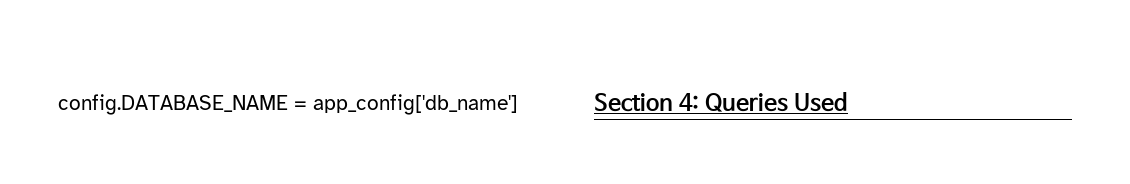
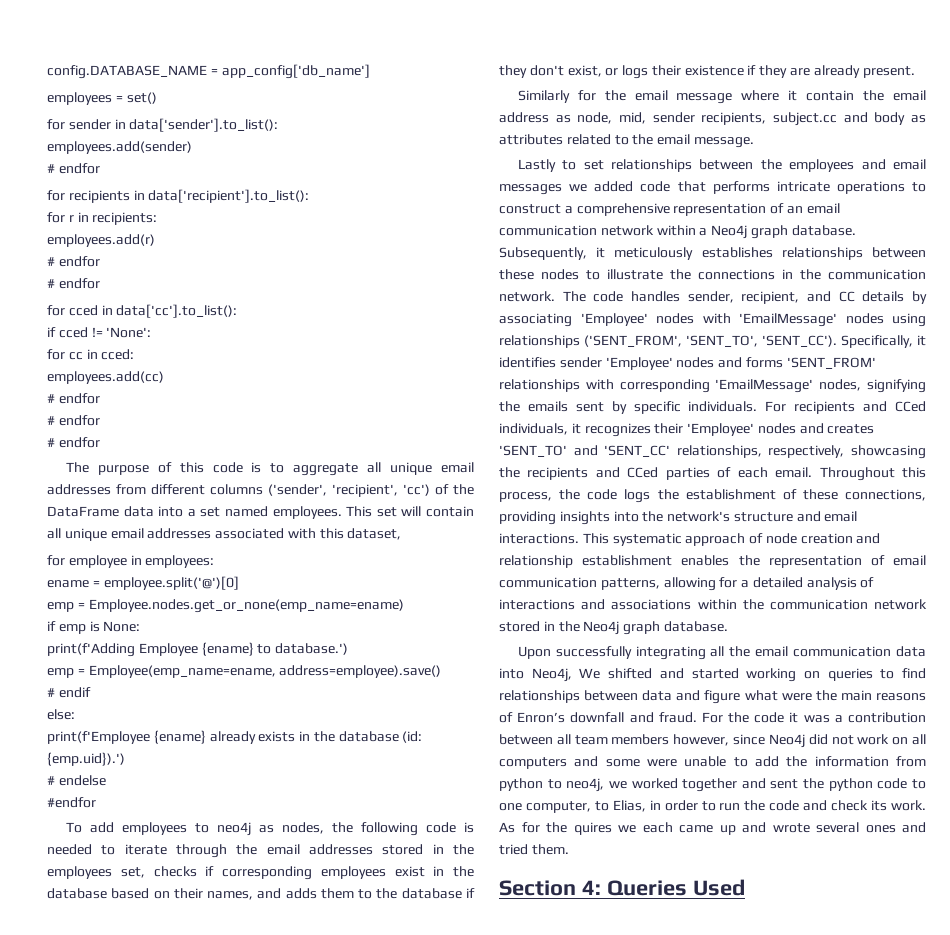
(518, 104) none -> [47,92,157,105] [47,118,279,132] [47,141,192,154] [47,163,100,174] [47,189,310,203] [47,212,158,225] [47,234,155,247] [47,256,100,267] [47,278,100,289] [47,304,238,318] [47,327,152,338] [47,349,135,360] [47,371,164,384] [47,393,100,404] [47,415,100,426] [47,437,100,448] [65,462,474,476] [47,484,474,497] [47,506,475,519] [47,528,402,541] [47,555,215,568] [47,576,239,590] [47,599,404,613] [47,621,141,634] [47,642,349,657] [47,665,442,678] [47,687,91,698] [47,709,75,720] [47,730,423,744] [47,752,125,766] [47,775,106,786] [47,797,96,808] [65,822,475,836] [47,844,474,858] [47,866,474,880] [47,888,475,900] [499,65,915,79] [517,90,927,104] [499,112,926,126] [499,134,754,148] [517,159,926,172] [499,181,926,195] [499,203,840,216] [499,225,856,239] [499,247,926,260] [499,269,926,280] [499,291,927,304] [499,313,926,327] [499,335,926,348] [499,357,876,370] [499,379,926,393] [499,401,927,414] [499,423,875,437] [499,445,926,459] [499,467,927,481] [499,489,926,503] [499,511,858,525] [499,533,881,546] [499,555,926,568] [499,577,875,591] [499,599,927,610] [499,621,728,635] [517,646,926,660] [499,668,926,682] [499,690,926,704] [499,712,926,723] [499,734,926,748] [499,756,926,769] [499,778,926,792] [499,800,926,813] [499,822,926,835] [499,844,569,855] // employees = set() // for sender in data['sender'].to_list(): // employees.add(sender) // # endfor // for recipients in data['recipient'].to_list(): // for r in recipients: // employees.add(r) // # endfor // # endfor // for cced in data['cc'].to_list(): // if cced != 'None': // for cc in cced: // employees.add(cc) // # endfor // # endfor // # endfor // The purpose of this code is to aggregate all unique email addresses from different columns ('sender', 'recipient', 'cc') of the DataFrame data into a set named employees. This set will contain all unique email addresses associated with this dataset, // for employee in employees: // ename = employee.split('@')[0] // emp = Employee.nodes.get_or_none(emp_name=ename) // if emp is None: // print(f'Adding Employee {ename} to database.') // emp = Employee(emp_name=ename, address=employee).save() // # endif // else: // print(f'Employee {ename} already exists in the database (id: {emp.uid}).') // # endelse // #endfor // To add employees to neo4j as nodes, the following code is needed to iterate through the email addresses stored in the employees set, checks if corresponding employees exist in the database based on their names, and adds them to the database if they don't exist, or logs their existence if they are already present. // Similarly for the email message where it contain the email address as node, mid, sender recipients, subject.cc and body as attributes related to the email message. // Lastly to set relationships between the employees and email messages we added code that performs intricate operations to construct a comprehensive representation of an email communication network within a Neo4j graph database. Subsequently, it meticulously establishes relationships between these nodes to illustrate the connections in the communication network. The code handles sender, recipient, and CC details by associating 'Employee' nodes with 'EmailMessage' nodes using relationships ('SENT_FROM', 'SENT_TO', 'SENT_CC'). Specifically, it identifies sender 'Employee' nodes and forms 'SENT_FROM' relationships with corresponding 'EmailMessage' nodes, signifying the emails sent by specific individuals. For recipients and CCed individuals, it recognizes their 'Employee' nodes and creates 'SENT_TO' and 'SENT_CC' relationships, respectively, showcasing the recipients and CCed parties of each email. Throughout this process, the code logs the establishment of these connections, providing insights into the network's structure and email interactions. This systematic approach of node creation and relationship establishment enables the representation of email communication patterns, allowing for a detailed analysis of interactions and associations within the communication network stored in the Neo4j graph database. // Upon successfully integrating all the email communication data into Neo4j, We shifted and started working on queries to find relationships between data and figure what were the main reasons of Enron’s downfall and fraud. For the code it was a contribution between all team members however, since Neo4j did not work on all computers and some were unable to add the information from python to neo4j, we worked together and sent the python code to one computer, to Elias, in order to run the code and check its work. As for the quires we each came up and wrote several ones and tried them.

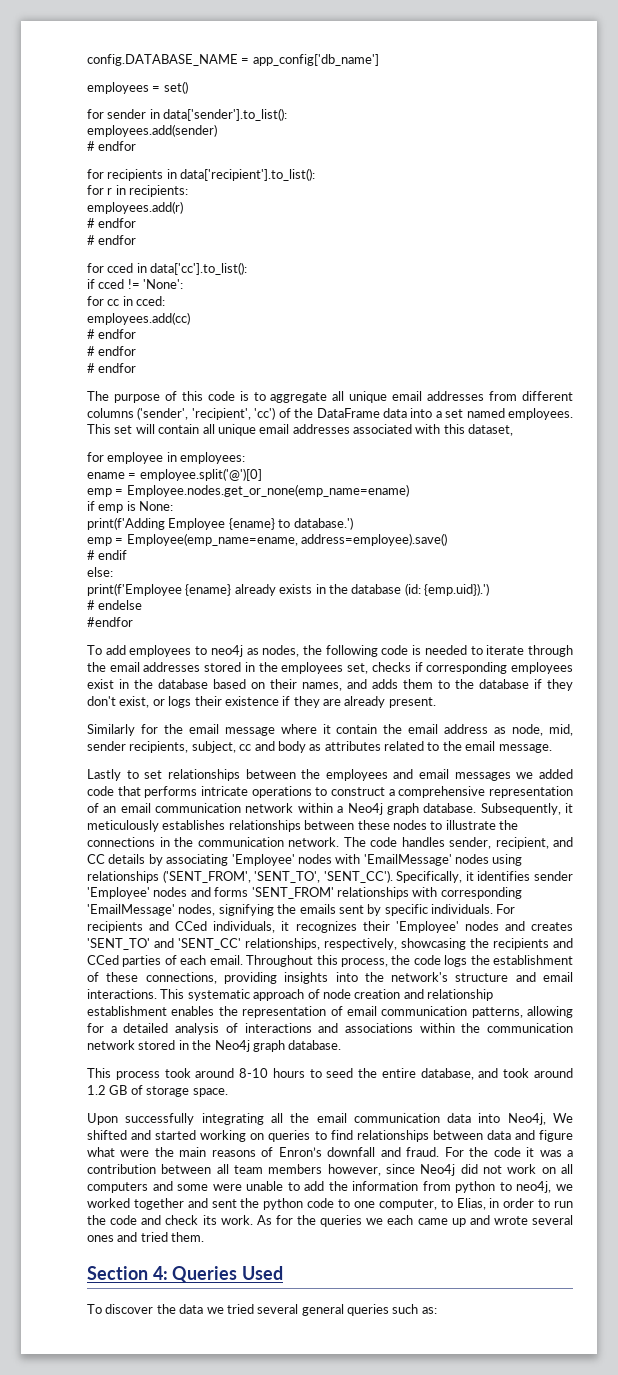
[773,112,837,126] subject.cc -> [191,741,252,753] subject, cc
(728, 626) none -> [87,1068,573,1080] [87,1085,228,1097] // This process took around 8-10 hours to seed the entire database, and took around 1.2 GB of storage space.
[573,822,612,835] quires -> [320,1215,363,1227] queries
(745, 887) none -> [87,1304,437,1316] // To discover the data we tried several general queries such as:

